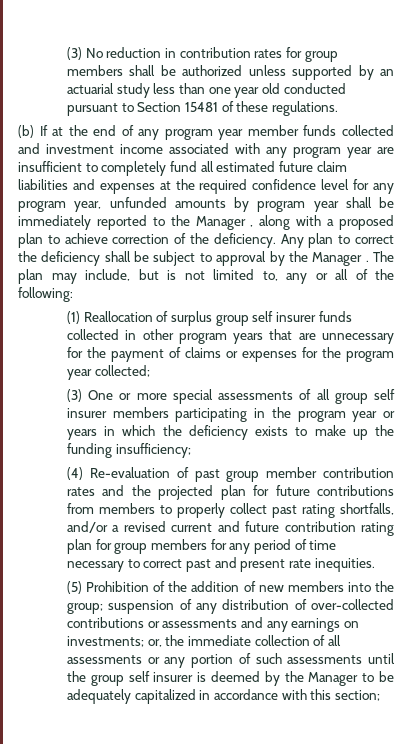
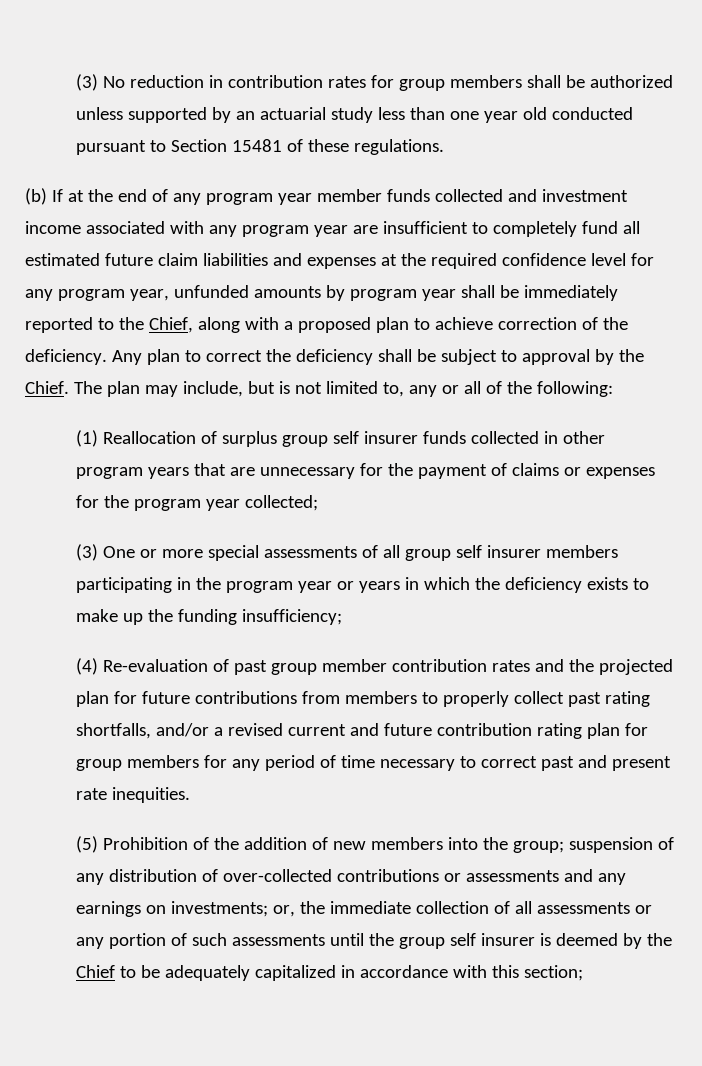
[195,216,254,230] Manager , -> [148,317,193,333] Chief,
[312,252,369,266] Manager . -> [25,381,69,394] Chief.
[308,672,359,686] Manager -> [76,965,116,978] Chief

